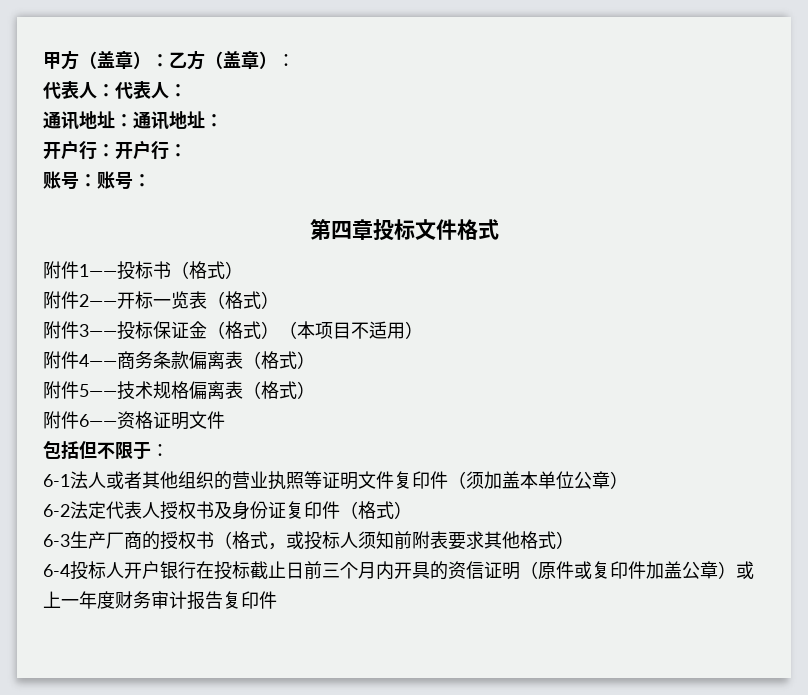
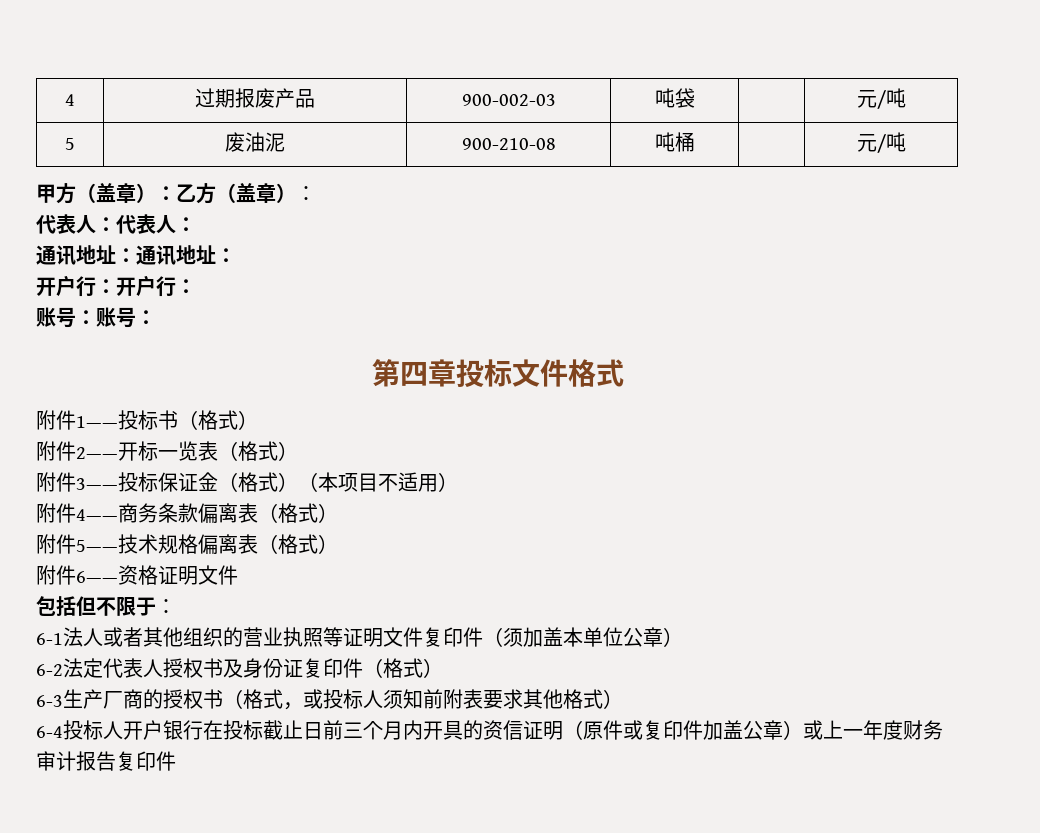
(43, 60) none -> [65,94,75,106] [195,88,315,108] [461,94,556,106] [654,88,695,108] [856,88,906,109] [65,138,75,150] [225,132,285,152] [461,138,556,150] [654,132,695,152] [856,132,906,153] 4 | 过期报废产品 | 900-002-03 | 吨袋 | | 元/吨 // 5 | 废油泥 | 900-210-08 | 吨桶 | | 元/吨 //

